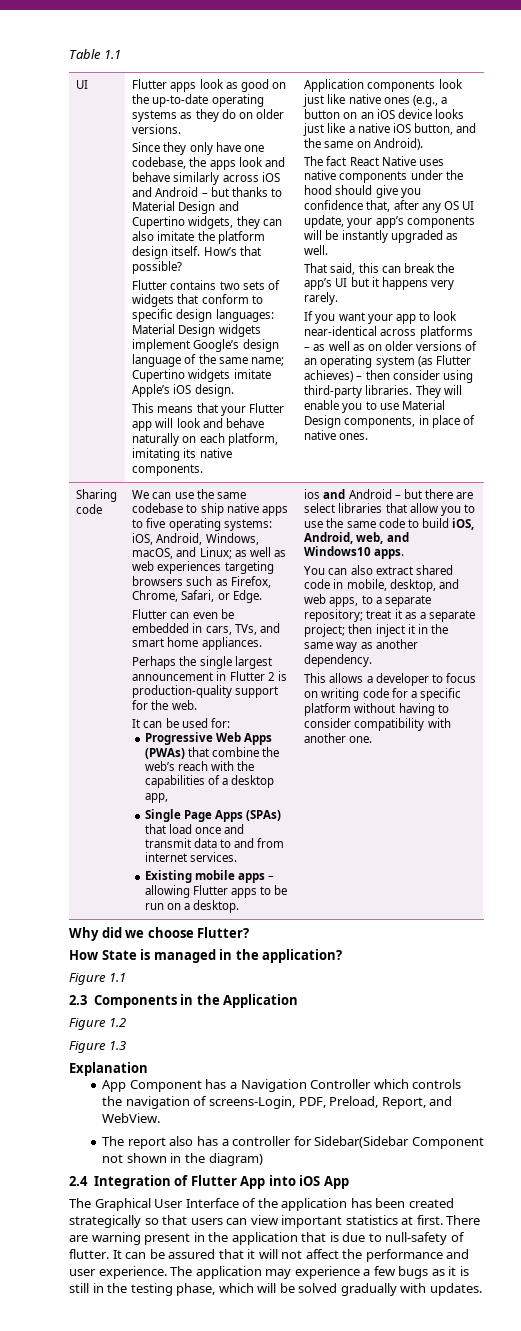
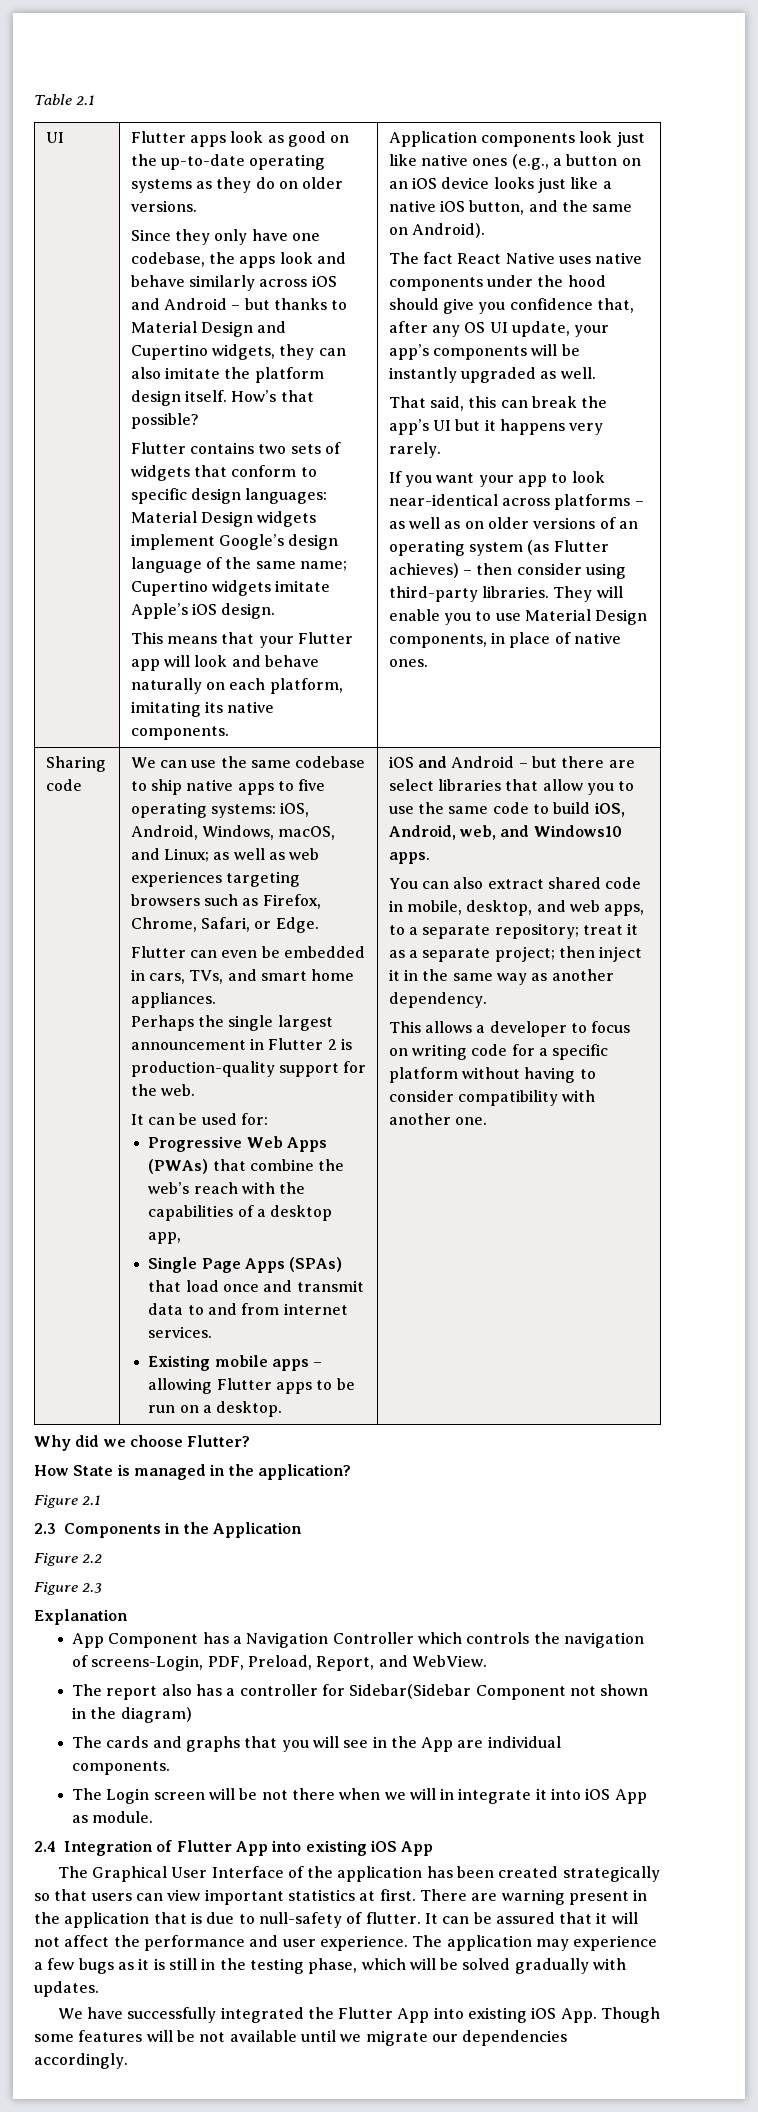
[103,50,121,59] 1.1 -> [76,95,96,105] 2.1
[304,489,321,499] ios -> [388,756,414,768] iOS
[108,973,126,982] 1.1 -> [82,1495,102,1505] 2.1
[108,1018,126,1027] [69,1041,126,1053] 1.2 // Figure 1.3 -> [82,1554,103,1563] [34,1582,103,1595] 2.2 // Figure 2.3
(263, 1159) none -> [71,1736,561,1752] [71,1761,170,1775] [71,1788,647,1804] [71,1811,154,1823] // The cards and graphs that you will see in the App are individual components. // The Login screen will be not there when we will in integrate it into iOS App as module.
(296, 1180) none -> [305,1840,367,1856] existing
(482, 1289) none -> [57,2007,661,2023] [34,2030,568,2046] [34,2053,128,2069] // We have successfully integrated the Flutter App into existing iOS App. Though some features will be not available until we migrate our dependencies accordingly.

